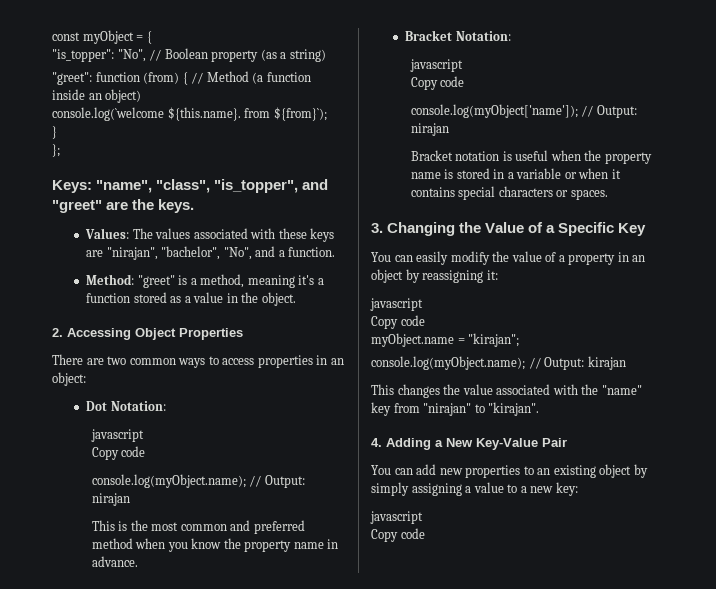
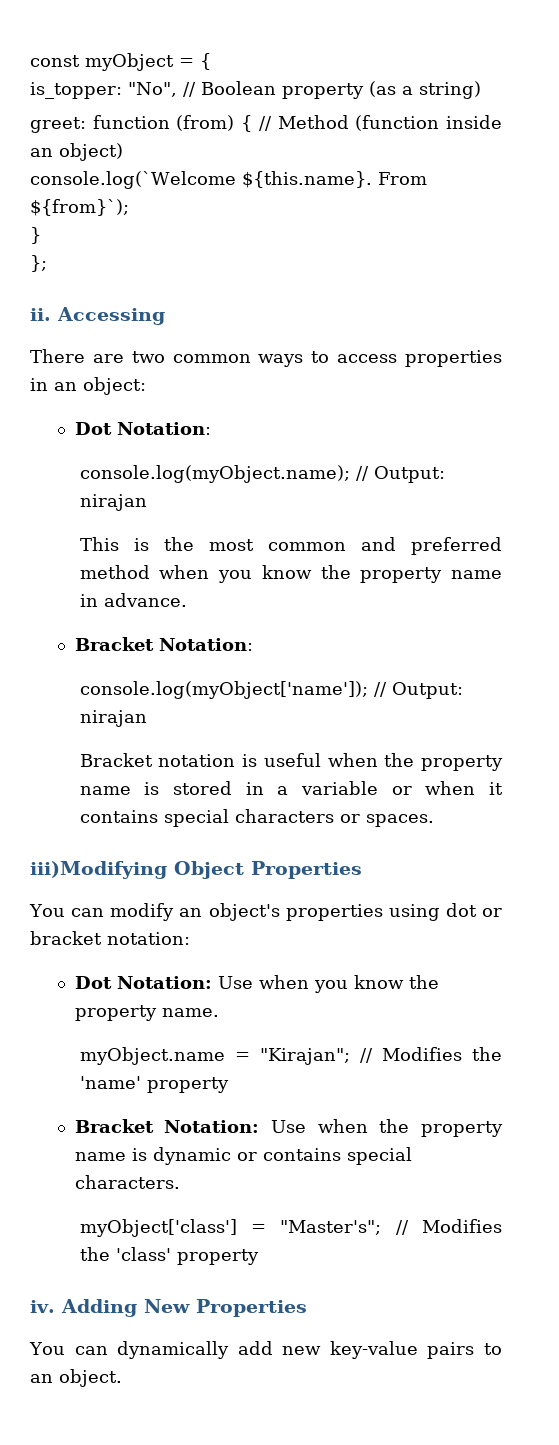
[52,49,114,62] "is_topper": -> [30,82,122,99] is_topper:
[52,72,92,85] "greet": -> [30,117,86,133] greet:
[252,72,311,84] (a function -> [355,115,440,131] (function
[52,107,271,121] console.log(`welcome ${this.name}. from -> [30,171,427,189] console.log(`Welcome ${this.name}. From
[52,179,329,193] [52,199,195,213] [85,228,335,242] [86,246,336,260] [86,274,324,288] [86,292,296,306] [52,328,63,337] Keys: "name", "class", "is_topper", and "greet" are the keys. // Values: The values associated with these keys are "nirajan", "bachelor", "No", and a function. // Method: "greet" is a method, meaning it's a function stored as a value in the object. // 2. -> [30,308,51,321] ii.
[135,328,243,340] Object Properties -> (165, 316) none
[90,429,144,442] [91,446,146,460] // javascript // Copy code -> (211, 428) none
[409,59,463,72] [410,76,465,90] // javascript // Copy code -> (253, 644) none
[371,222,647,236] [371,251,646,265] [371,269,498,283] [370,298,423,311] [371,315,425,329] [371,333,520,347] [371,356,626,370] [371,384,642,398] [371,402,540,416] [371,438,567,450] [371,465,413,475] 3. Changing the Value of a Specific Key // You can easily modify the value of a property in an object by reassigning it: // javascript // Copy code // myObject.name = "kirajan"; // console.log(myObject.name); // Output: kirajan // This changes the value associated with the "name" key from "nirajan" to "kirajan". // 4. Adding a New Key-Value Pair // You can -> [30,861,362,879] [29,903,502,921] [30,931,190,945] [74,975,439,993] [74,1005,219,1021] [79,1047,502,1065] [79,1076,229,1093] [74,1119,504,1137] [74,1147,412,1165] [74,1175,180,1189] [79,1219,502,1237] [79,1247,259,1265] [30,1299,307,1317] [29,1341,230,1359] iii)Modifying Object Properties // You can modify an object's properties using dot or bracket notation: // Dot Notation: Use when you know the property name. // myObject.name = "Kirajan"; // Modifies the 'name' property // Bracket Notation: Use when the property name is dynamic or contains special characters. // myObject['class'] = "Master's"; // Modifies the 'class' property // iv. Adding New Properties // You can dynamically
[465,464,648,478] [371,482,578,496] [370,511,423,524] [371,528,425,542] properties to an existing object by simply assigning a value to a new key: // javascript // Copy code -> [329,1341,503,1359] [30,1369,122,1387] key-value pairs to an object.

